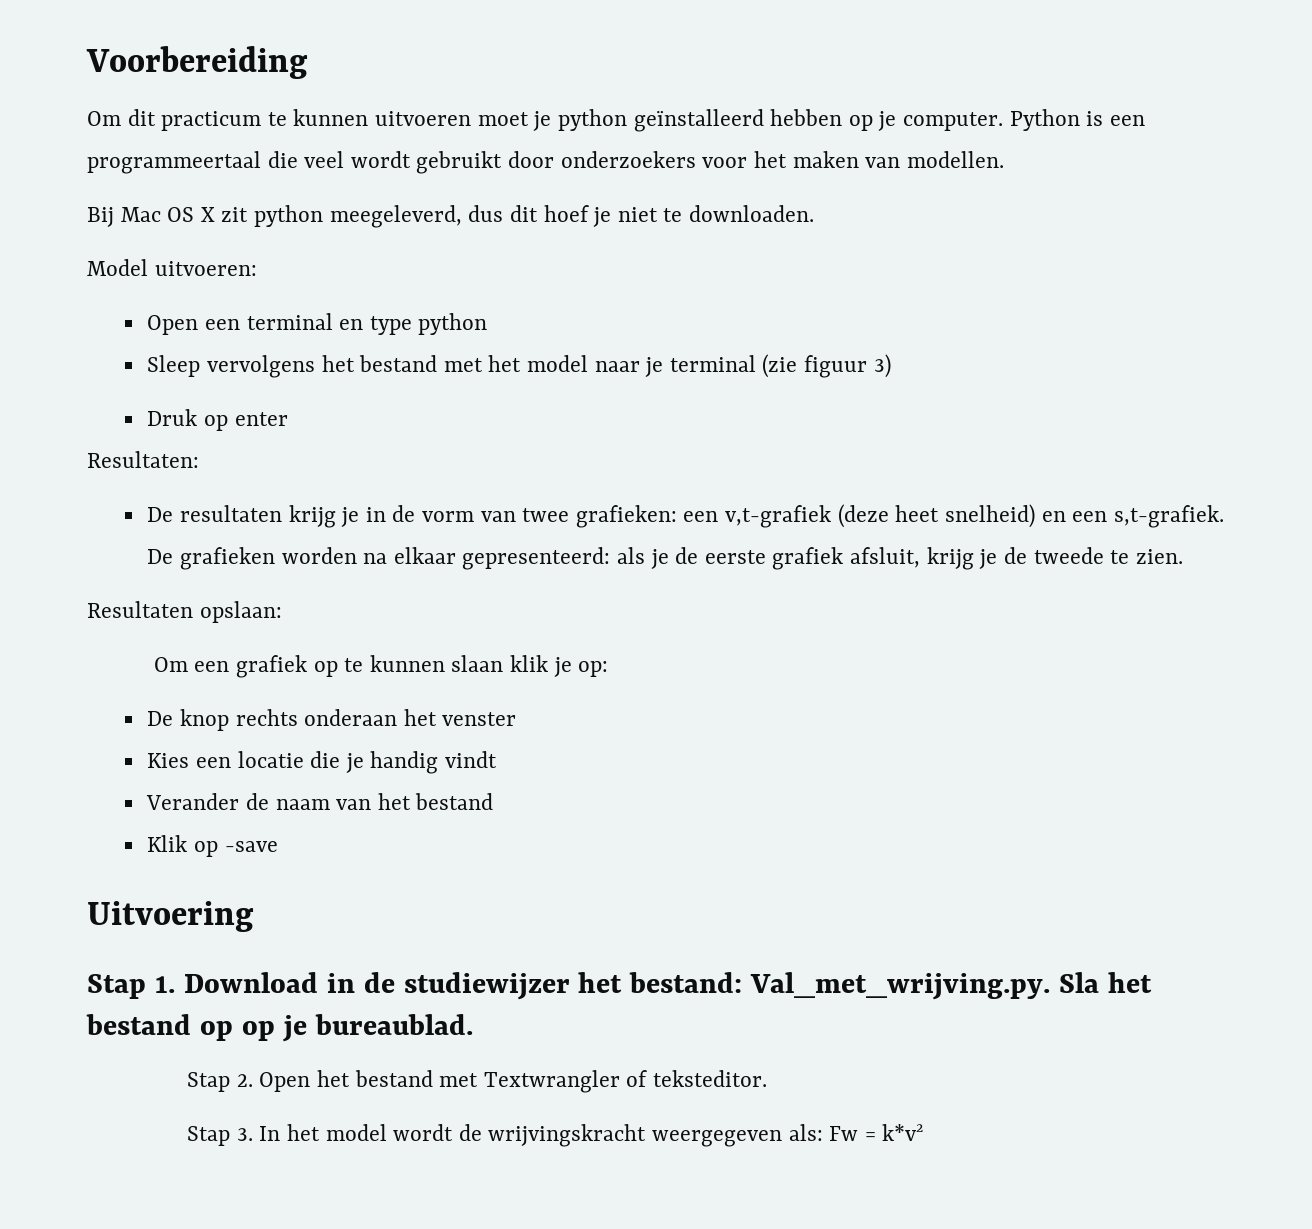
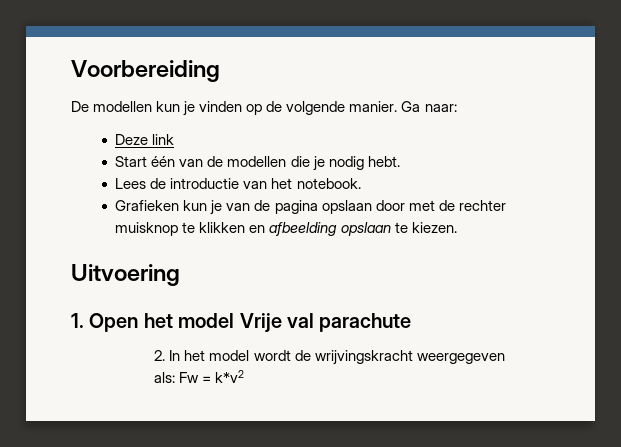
[87,109,1145,132] [87,151,1004,174] [87,205,814,228] [87,259,257,276] [147,313,488,335] [147,354,891,378] [147,409,288,431] [87,451,199,468] [147,504,1224,528] [147,547,1183,570] [87,601,282,623] [153,655,609,678] [147,709,517,731] [147,751,497,774] [146,793,494,810] [147,835,278,857] [87,901,254,932] [87,972,1153,1000] [86,1014,473,1042] [187,1070,767,1093] [187,1126,253,1146] Om dit practicum te kunnen uitvoeren moet je python geïnstalleerd hebben op je computer. Python is een programmeertaal die veel wordt gebruikt door onderzoekers voor het maken van modellen. // Bij Mac OS X zit python meegeleverd, dus dit hoef je niet te downloaden. // Model uitvoeren: // Open een terminal en type python // Sleep vervolgens het bestand met het model naar je terminal (zie figuur 3) // Druk op enter // Resultaten: // De resultaten krijg je in de vorm van twee grafieken: een v,t-grafiek (deze heet snelheid) en een s,t-grafiek. De grafieken worden na elkaar gepresenteerd: als je de eerste grafiek afsluit, krijg je de tweede te zien. // Resultaten opslaan: // Om een grafiek op te kunnen slaan klik je op: // De knop rechts onderaan het venster // Kies een locatie die je handig vindt // Verander de naam van het bestand // Klik op -save // Uitvoering // Stap 1. Download in de studiewijzer het bestand: Val_met_wrijving.py. Sla het bestand op op je bureaublad. // Stap 2. Open het bestand met Textwrangler of teksteditor. // Stap 3. -> [71,101,457,116] [115,134,175,145] [115,156,400,171] [115,178,361,189] [115,200,506,215] [115,222,457,236] [71,264,180,286] [71,313,412,333] [154,350,166,361] De modellen kun je vinden op de volgende manier. Ga naar: // Deze link // Start één van de modellen die je nodig hebt. // Lees de introductie van het notebook. // Grafieken kun je van de pagina opslaan door met de rechter muisknop te klikken en afbeelding opslaan te kiezen. // Uitvoering // 1. Open het model Vrije val parachute // 2.

